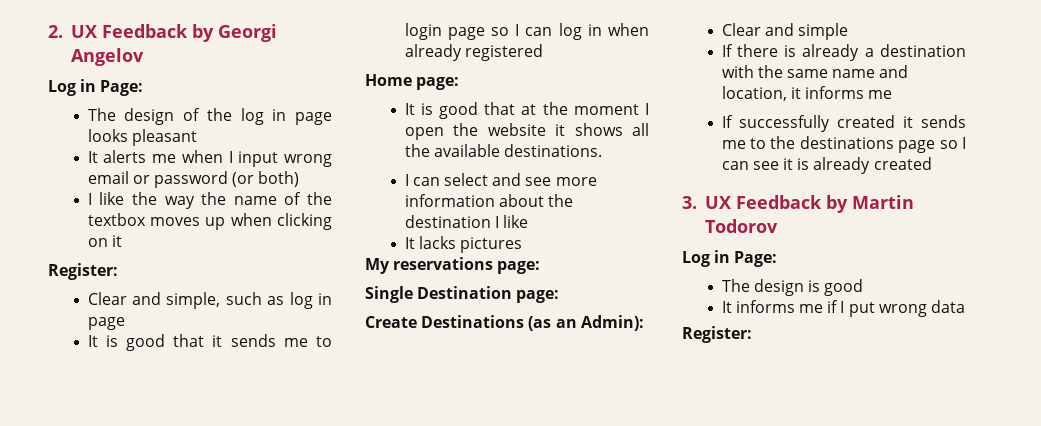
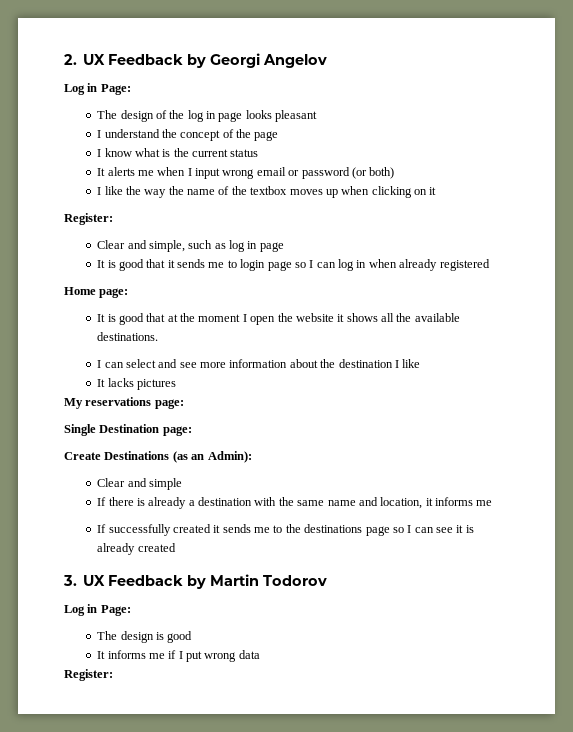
(197, 137) none -> [97,129,279,141] [97,148,259,157] // I understand the concept of the page // I know what is the current status

